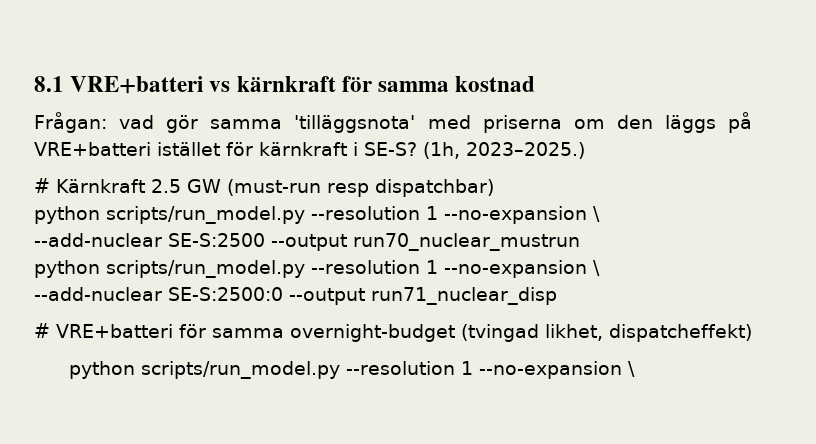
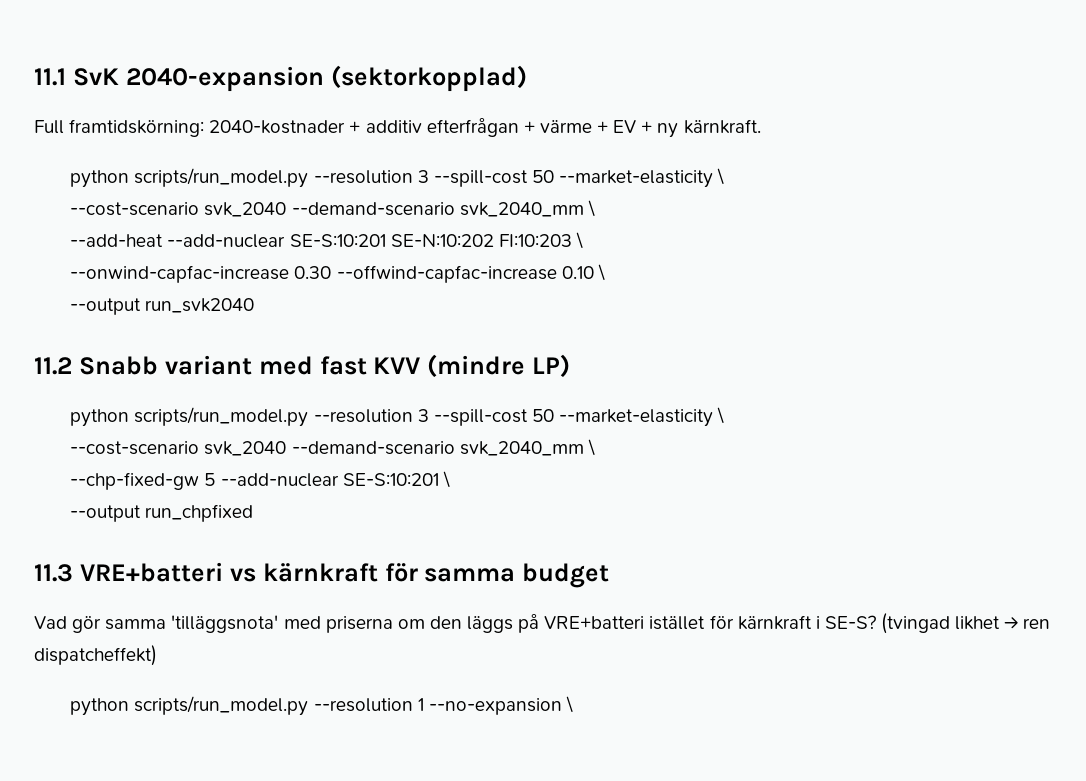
[34,76,64,92] 8.1 -> [34,65,527,92] [34,118,761,138] [70,168,725,188] [70,200,595,217] [70,232,583,249] [70,264,605,283] [70,298,255,315] [34,354,571,378] [70,407,725,427] [70,439,595,456] [70,471,450,490] [70,504,254,522] [34,564,73,582] 11.1 SvK 2040-expansion (sektorkopplad) // Full framtidskörning: 2040-kostnader + additiv efterfrågan + värme + EV + ny kärnkraft. // python scripts/run_model.py --resolution 3 --spill-cost 50 --market-elasticity \ // --cost-scenario svk_2040 --demand-scenario svk_2040_mm \ // --add-heat --add-nuclear SE-S:10:201 SE-N:10:202 FI:10:203 \ // --onwind-capfac-increase 0.30 --offwind-capfac-increase 0.10 \ // --output run_svk2040 // 11.2 Snabb variant med fast KVV (mindre LP) // python scripts/run_model.py --resolution 3 --spill-cost 50 --market-elasticity \ // --cost-scenario svk_2040 --demand-scenario svk_2040_mm \ // --chp-fixed-gw 5 --add-nuclear SE-S:10:201 \ // --output run_chpfixed // 11.3
[455,76,536,92] [34,112,155,133] kostnad // Frågan: vad -> [522,563,610,588] [34,616,67,629] budget // Vad
[423,142,585,159] [34,178,494,197] [34,206,600,224] [34,233,580,251] [34,260,600,278] [34,287,557,305] [34,323,603,342] (1h, 2023–2025.) // # Kärnkraft 2.5 GW (must-run resp dispatchbar) // python scripts/run_model.py --resolution 1 --no-expansion \ // --add-nuclear SE-S:2500 --output run70_nuclear_mustrun // python scripts/run_model.py --resolution 1 --no-expansion \ // --add-nuclear SE-S:2500:0 --output run71_nuclear_disp // # VRE+batteri för samma overnight-budget (tvingad likhet, -> [881,613,1051,634] (tvingad likhet → ren

